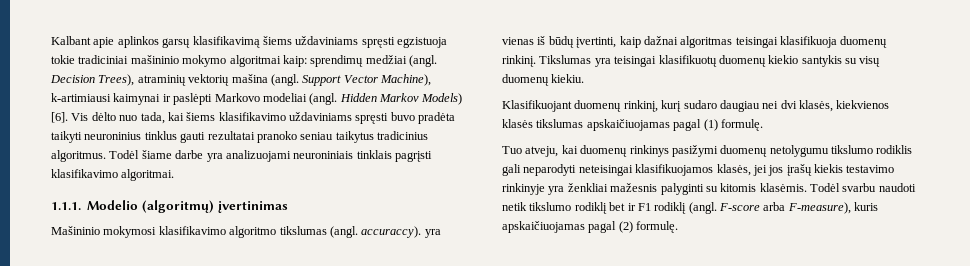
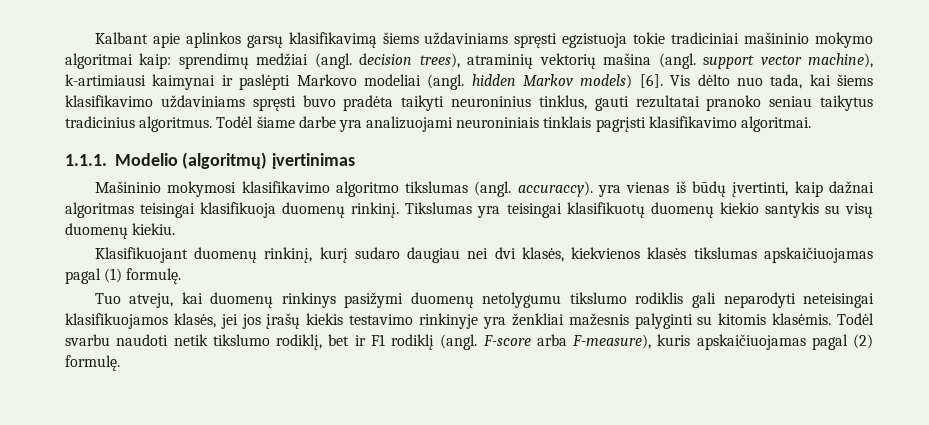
[50,74,135,86] Decision Trees), -> [359,53,460,68] decision trees),
[302,74,431,86] Support Vector Machine), -> [703,53,873,69] support vector machine),
[339,93,463,105] Hidden Markov Models) -> [471,74,633,89] hidden Markov models)
[144,131,177,140] tinklus -> [538,95,587,110] tinklus,
[574,202,607,214] rodiklį -> [276,334,322,350] rodiklį,

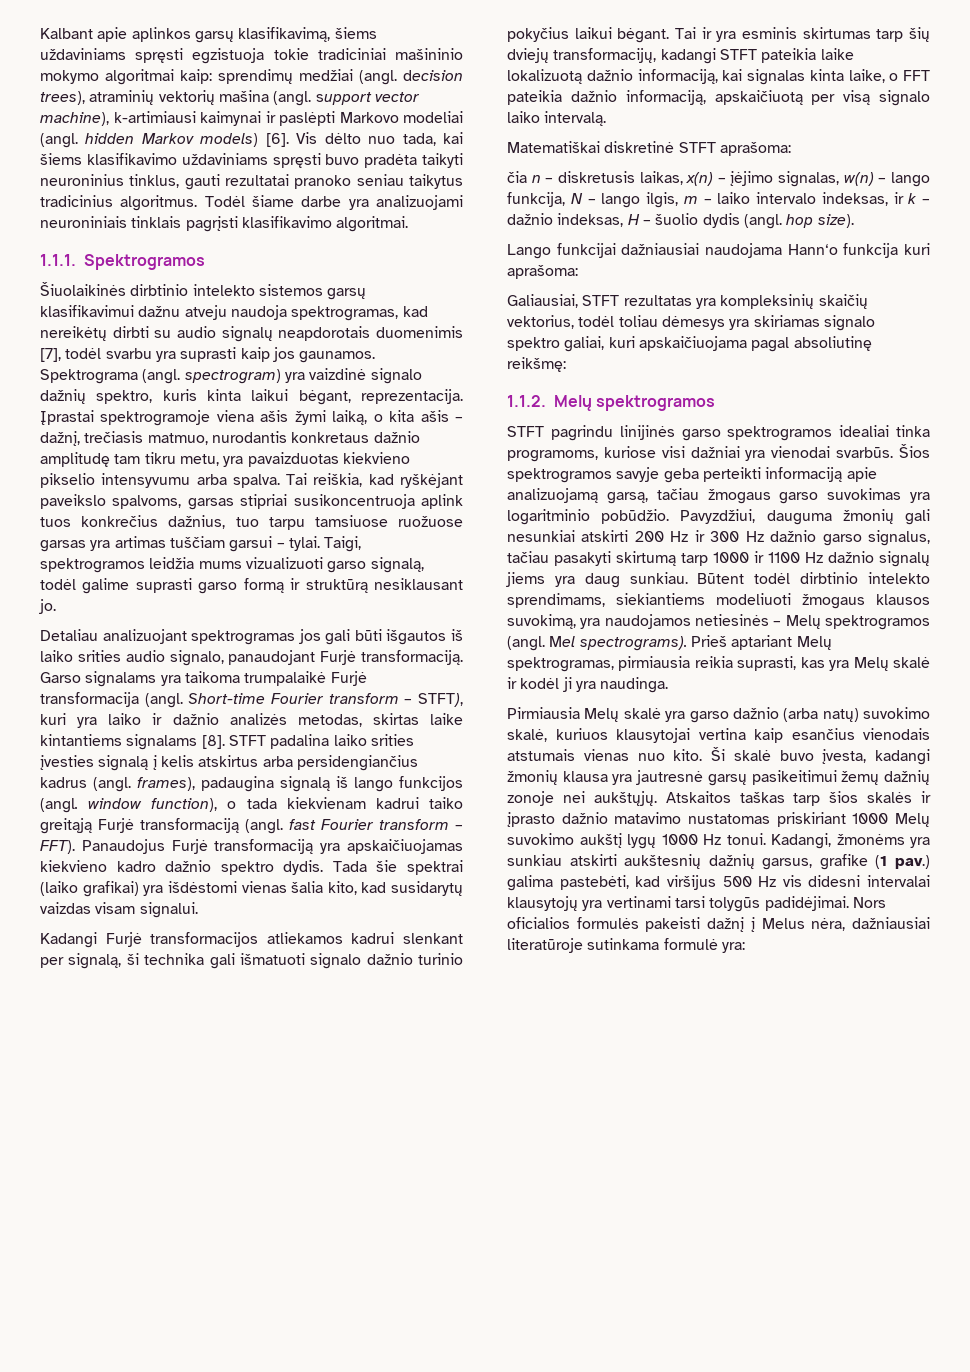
[288,32,377,48] klasifikavimą -> [238,27,331,42] klasifikavimą,
[114,152,356,169] [94,181,875,197] [65,202,874,218] [65,223,176,239] [94,247,873,263] [65,268,182,284] [94,292,874,308] [65,313,875,329] [65,334,873,350] [65,355,120,371] Modelio (algoritmų) įvertinimas // Mašininio mokymosi klasifikavimo algoritmo tikslumas (angl. accuraccy). yra vienas iš būdų įvertinti, kaip dažnai algoritmas teisingai klasifikuoja duomenų rinkinį. Tikslumas yra teisingai klasifikuotų duomenų kiekio santykis su visų duomenų kiekiu. // Klasifikuojant duomenų rinkinį, kurį sudaro daugiau nei dvi klasės, kiekvienos klasės tikslumas apskaičiuojamas pagal (1) formulę. // Tuo atveju, kai duomenų rinkinys pasižymi duomenų netolygumu tikslumo rodiklis gali neparodyti neteisingai klasifikuojamos klasės, jei jos įrašų kiekis testavimo rinkinyje yra ženkliai mažesnis palyginti su kitomis klasėmis. Todėl svarbu naudoti netik tikslumo rodiklį, bet ir F1 rodiklį (angl. F-score arba F-measure), kuris apskaičiuojamas pagal (2) formulę. -> [84,254,205,270] [40,282,367,300] [40,305,428,321] [40,326,464,342] [40,347,376,363] [40,368,422,384] [40,389,463,405] [40,410,464,426] [40,431,420,446] [40,452,410,467] [40,473,463,488] [40,494,464,510] [40,515,464,530] [40,536,362,552] [40,557,424,573] [40,578,463,594] [39,599,56,614] [40,629,463,645] [40,650,463,666] [40,671,367,687] [40,692,464,708] [40,713,463,728] [40,734,414,750] [40,755,418,771] [40,776,463,792] [40,797,463,813] [40,818,463,834] [40,839,464,854] [40,860,463,875] [40,881,463,897] [40,902,198,918] [40,932,464,948] [40,953,463,969] [507,27,930,43] [507,48,854,64] [507,69,930,85] [507,90,930,106] [507,111,607,126] [507,141,791,156] [507,171,930,187] [507,192,930,208] [507,213,854,229] [507,243,930,259] [507,265,578,279] [507,294,868,309] [507,315,875,331] [507,336,872,352] [507,357,566,372] [507,395,716,411] [507,425,930,441] [507,444,930,462] [507,467,877,483] [507,488,930,504] [507,509,930,525] [507,530,931,546] [507,551,930,567] [506,572,930,588] [507,593,930,609] [507,614,930,630] [507,635,832,651] [507,656,930,672] [507,677,669,693] [507,707,930,723] [507,728,930,743] [507,747,930,765] [507,770,930,786] [507,791,931,806] [507,812,930,827] [507,833,930,849] [507,854,930,870] [507,875,930,891] [507,896,886,912] [507,917,930,932] [507,938,745,953] Spektrogramos // Šiuolaikinės dirbtinio intelekto sistemos garsų klasifikavimui dažnu atveju naudoja spektrogramas, kad nereikėtų dirbti su audio signalų neapdorotais duomenimis [7], todėl svarbu yra suprasti kaip jos gaunamos. Spektrograma (angl. spectrogram) yra vaizdinė signalo dažnių spektro, kuris kinta laikui bėgant, reprezentacija. Įprastai spektrogramoje viena ašis žymi laiką, o kita ašis – dažnį, trečiasis matmuo, nurodantis konkretaus dažnio amplitudę tam tikru metu, yra pavaizduotas kiekvieno pikselio intensyvumu arba spalva. Tai reiškia, kad ryškėjant paveikslo spalvoms, garsas stipriai susikoncentruoja aplink tuos konkrečius dažnius, tuo tarpu tamsiuose ruožuose garsas yra artimas tuščiam garsui – tylai. Taigi, spektrogramos leidžia mums vizualizuoti garso signalą, todėl galime suprasti garso formą ir struktūrą nesiklausant jo. // Detaliau analizuojant spektrogramas jos gali būti išgautos iš laiko srities audio signalo, panaudojant Furjė transformaciją. Garso signalams yra taikoma trumpalaikė Furjė transformacija (angl. Short-time Fourier transform – STFT), kuri yra laiko ir dažnio analizės metodas, skirtas laike kintantiems signalams [8]. STFT padalina laiko srities įvesties signalą į kelis atskirtus arba persidengiančius kadrus (angl. frames), padaugina signalą iš lango funkcijos (angl. window function), o tada kiekvienam kadrui taiko greitąją Furjė transformaciją (angl. fast Fourier transform – FFT). Panaudojus Furjė transformaciją yra apskaičiuojamas kiekvieno kadro dažnio spektro dydis. Tada šie spektrai (laiko grafikai) yra išdėstomi vienas šalia kito, kad susidarytų vaizdas visam signalui. // Kadangi Furjė transformacijos atliekamos kadrui slenkant per signalą, ši technika gali išmatuoti signalo dažnio turinio pokyčius laikui bėgant. Tai ir yra esminis skirtumas tarp šių dviejų transformacijų, kadangi STFT pateikia laike lokalizuotą dažnio informaciją, kai signalas kinta laike, o FFT pateikia dažnio informaciją, apskaičiuotą per visą signalo laiko intervalą. // Matematiškai diskretinė STFT aprašoma: // čia n – diskretusis laikas, x(n) – įėjimo signalas, w(n) – lango funkcija, N – lango ilgis, m – laiko intervalo indeksas, ir k – dažnio indeksas, H – šuolio dydis (angl. hop size). // Lango funkcijai dažniausiai naudojama Hann‘o funkcija kuri aprašoma: // Galiausiai, STFT rezultatas yra kompleksinių skaičių vektorius, todėl toliau dėmesys yra skiriamas signalo spektro galiai, kuri apskaičiuojama pagal absoliutinę reikšmę: // 1.1.2. Melų spektrogramos // STFT pagrindu linijinės garso spektrogramos idealiai tinka programoms, kuriose visi dažniai yra vienodai svarbūs. Šios spektrogramos savyje geba perteikti informaciją apie analizuojamą garsą, tačiau žmogaus garso suvokimas yra logaritminio pobūdžio. Pavyzdžiui, dauguma žmonių gali nesunkiai atskirti 200 Hz ir 300 Hz dažnio garso signalus, tačiau pasakyti skirtumą tarp 1000 ir 1100 Hz dažnio signalų jiems yra daug sunkiau. Būtent todėl dirbtinio intelekto sprendimams, siekiantiems modeliuoti žmogaus klausos suvokimą, yra naudojamos netiesinės – Melų spektrogramos (angl. Mel spectrograms). Prieš aptariant Melų spektrogramas, pirmiausia reikia suprasti, kas yra Melų skalė ir kodėl ji yra naudinga. // Pirmiausia Melų skalė yra garso dažnio (arba natų) suvokimo skalė, kuriuos klausytojai vertina kaip esančius vienodais atstumais vienas nuo kito. Ši skalė buvo įvesta, kadangi žmonių klausa yra jautresnė garsų pasikeitimui žemų dažnių zonoje nei aukštųjų. Atskaitos taškas tarp šios skalės ir įprasto dažnio matavimo nustatomas priskiriant 1000 Melų suvokimo aukštį lygų 1000 Hz tonui. Kadangi, žmonėms yra sunkiau atskirti aukštesnių dažnių garsus, grafike (1 pav.) galima pastebėti, kad viršijus 500 Hz vis didesni intervalai klausytojų yra vertinami tarsi tolygūs padidėjimai. Nors oficialios formulės pakeisti dažnį į Melus nėra, dažniausiai literatūroje sutinkama formulė yra:

